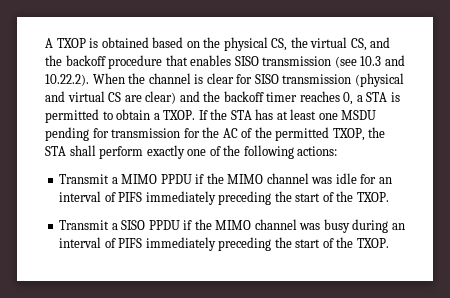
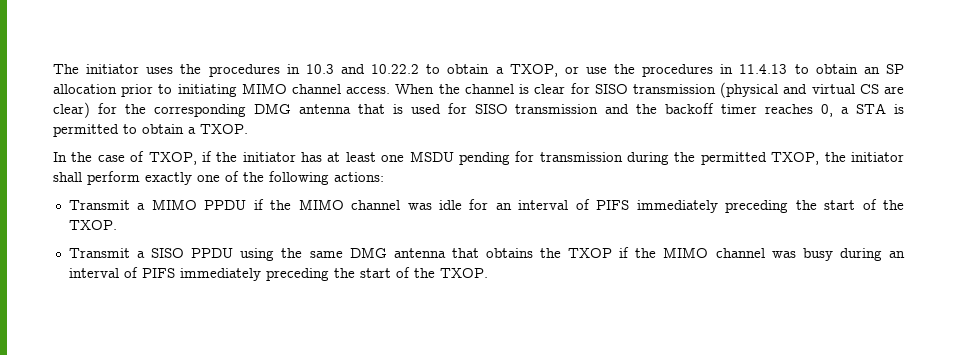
[45,37,391,51] [45,55,405,69] [45,74,89,86] A TXOP is obtained based on the physical CS, the virtual CS, and the backoff procedure that enables SISO transmission (see 10.3 and 10.22.2). -> [53,64,904,77] [53,83,391,97] The initiator uses the procedures in 10.3 and 10.22.2 to obtain a TXOP, or use the procedures in 11.4.13 to obtain an SP allocation prior to initiating MIMO channel access.
(177, 97) none -> [97,103,599,117] for the corresponding DMG antenna that is used for SISO transmission
[198,109,252,120] If the STA -> [53,151,296,165] // In the case of TXOP, if the initiator
[183,127,253,138] for the AC of -> [627,152,670,165] during
[45,146,66,156] STA -> [851,152,905,162] initiator
(180, 225) none -> [240,247,613,261] using the same DMG antenna that obtains the TXOP

